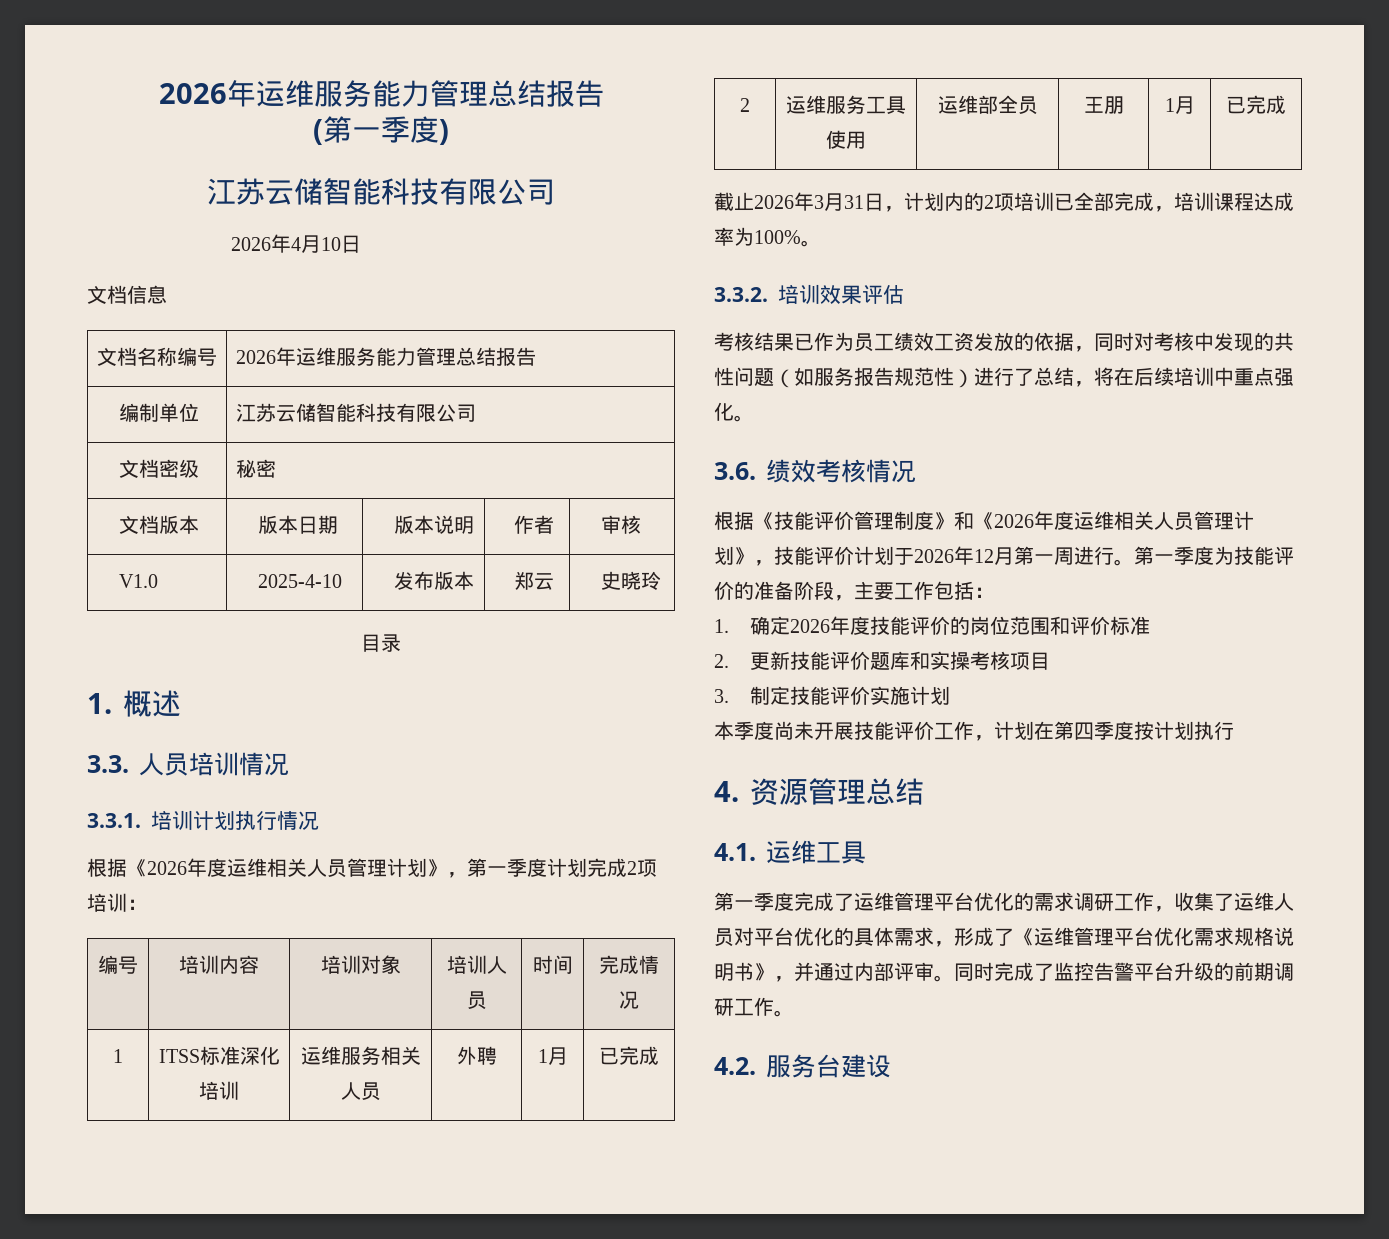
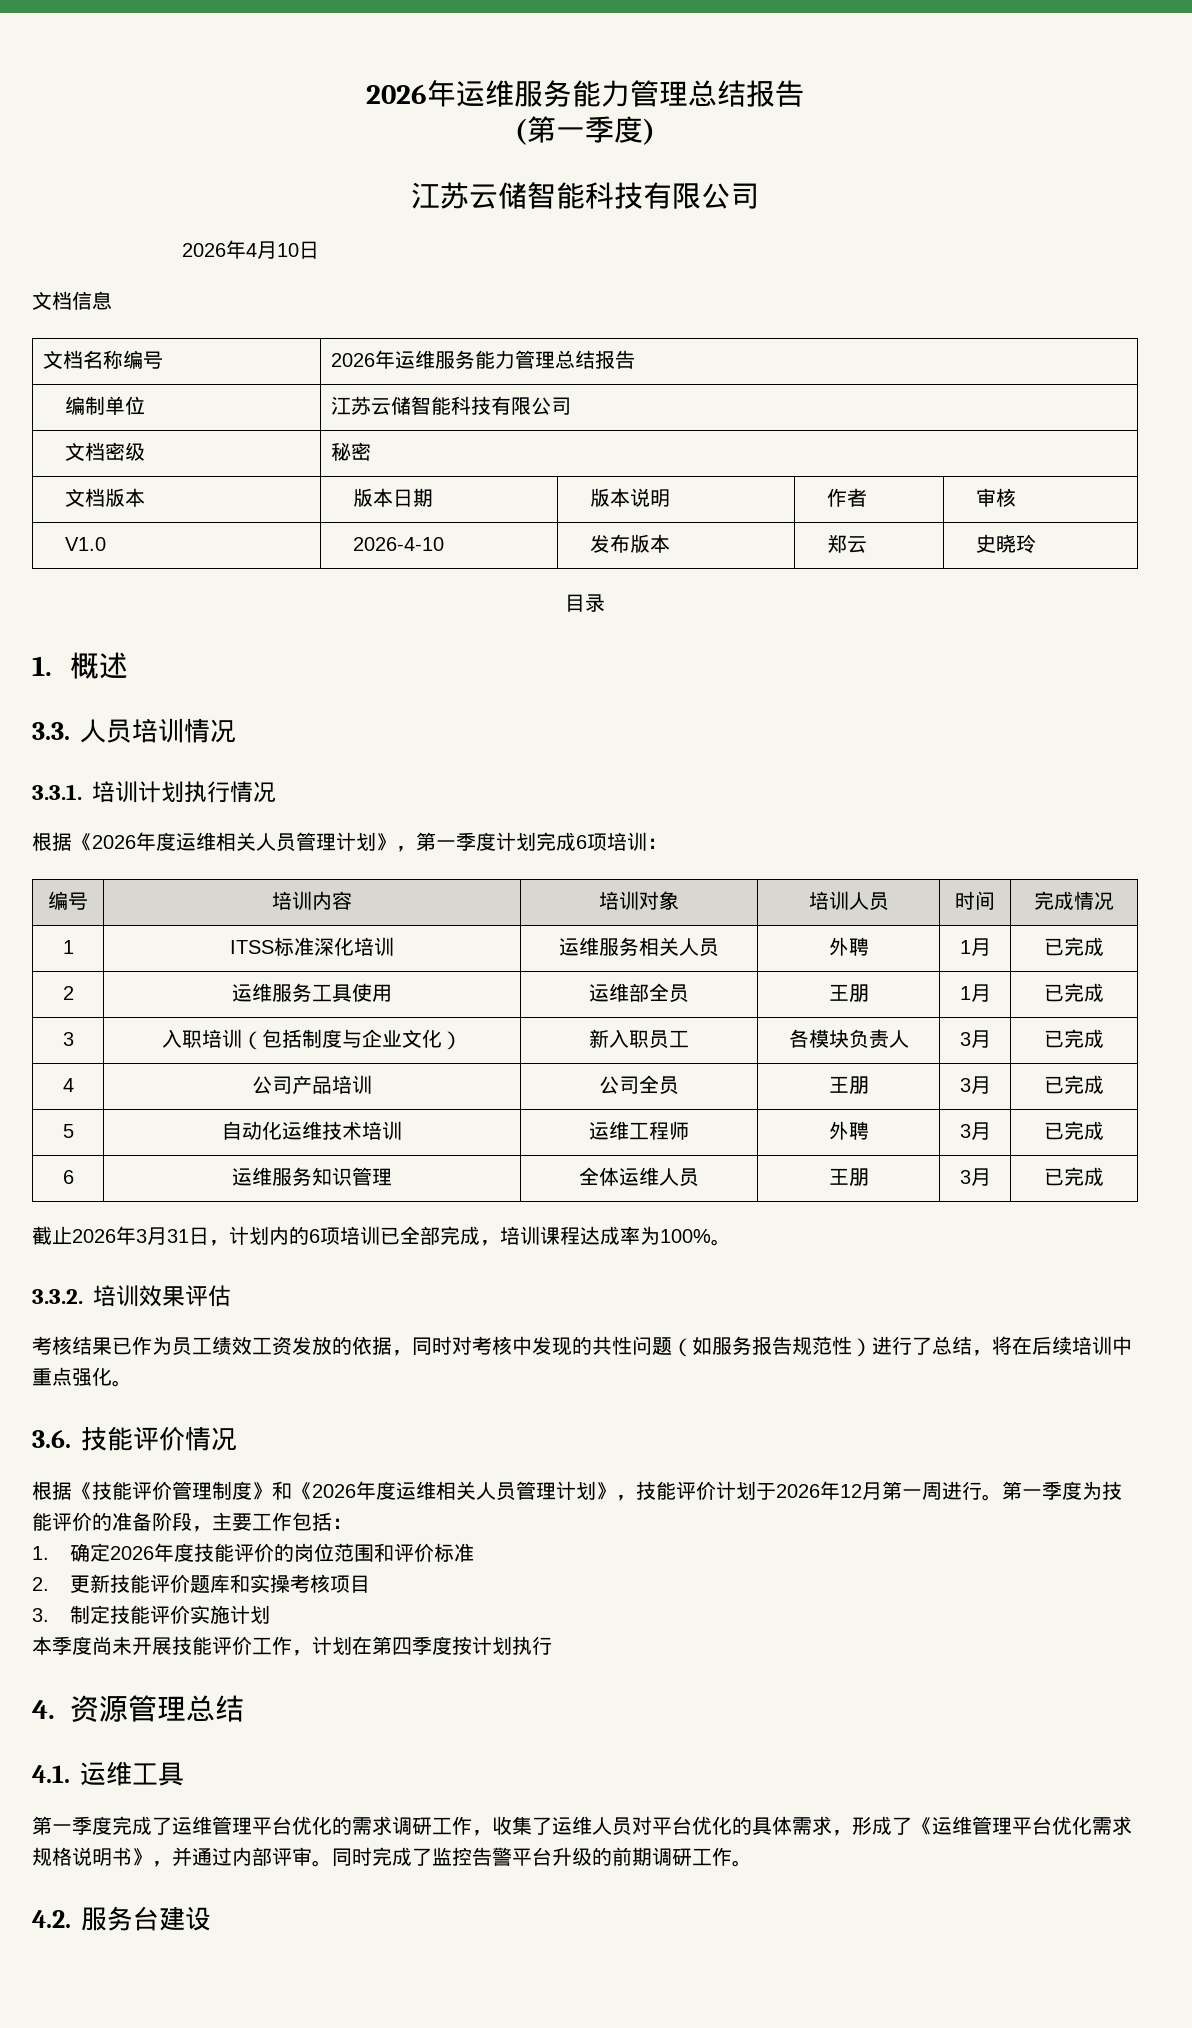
[257,574,342,588] 2025-4-10 -> [353,537,445,551] 2026-4-10
[627,861,637,875] 2 -> [576,835,587,849] 6
(1286, 104) none -> [62,1032,74,1046] [162,1029,462,1050] [588,1029,689,1049] [788,1029,909,1049] [959,1030,991,1048] [1044,1029,1104,1048] [62,1078,74,1092] [252,1075,372,1094] [598,1075,679,1095] [828,1076,869,1094] [959,1076,991,1094] [1044,1075,1104,1094] [62,1124,74,1138] [222,1121,402,1140] [588,1121,689,1140] [828,1121,869,1140] [959,1122,991,1140] [1044,1121,1104,1140] [62,1170,74,1184] [232,1167,392,1186] [578,1167,699,1187] [828,1168,869,1186] [959,1168,991,1186] [1044,1167,1104,1186] // 3 | 入职培训（包括制度与企业文化） | 新入职员工 | 各模块负责人 | 3月 | 已完成 // 4 | 公司产品培训 | 公司全员 | 王朋 | 3月 | 已完成 // 5 | 自动化运维技术培训 | 运维工程师 | 外聘 | 3月 | 已完成 // 6 | 运维服务知识管理 | 全体运维人员 | 王朋 | 3月 | 已完成
[984,195,994,209] 2 -> [309,1229,320,1243] 6
[766,459,866,483] 绩效考核 -> [81,1426,185,1451] 技能评价

